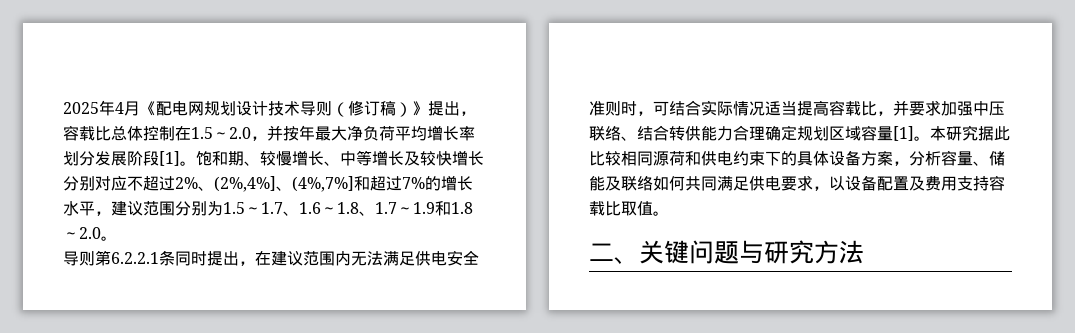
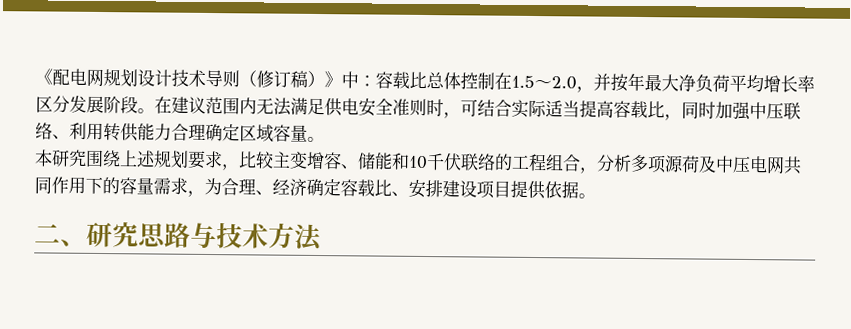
[63,100,140,116] 2025年4月 -> (35, 76) none
[428,101,476,116] 提出， -> [341,71,376,89] 中：
[63,151,79,166] 划 -> [35,95,53,113] 区
[159,150,484,166] [63,175,473,192] [63,201,473,216] [63,227,117,241] [63,250,255,266] [1]。饱和期、较慢增长、中等增长及较快增长分别对应不超过2%、(2%,4%]、(4%,7%]和超过7%的增长水平，建议范围分别为1.5～1.7、1.6～1.8、1.7～1.9和1.8～2.0。 // 导则第6.2.2.1条同时提出， -> [137,108,155,114] 。
[733,101,765,116] 情况 -> (547, 108) none
[893,100,941,116] 并要求 -> [681,101,716,119] 同时
[637,125,669,141] 结合 -> [69,122,104,141] 利用
[797,126,829,141] 规划 -> (240, 133) none
[893,125,1010,141] [589,150,1005,166] [589,175,1005,191] [589,201,669,216] [589,240,814,264] [1]。本研究据此比较相同源荷和供电约束下的具体设备方案，分析容量、储能及联络如何共同满足供电要求，以设备配置及费用支持容载比取值。 // 二、关键问题与研究 -> [307,136,325,143] [34,149,802,175] [34,176,596,200] [34,221,269,249] 。 // 本研究围绕上述规划要求，比较主变增容、储能和10千伏联络的工程组合，分析多项源荷及中压电网共同作用下的容量需求，为合理、经济确定容载比、安排建设项目提供依据。 // 二、研究思路与技术

